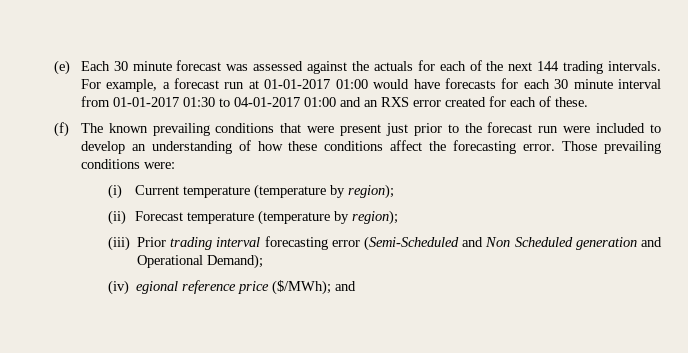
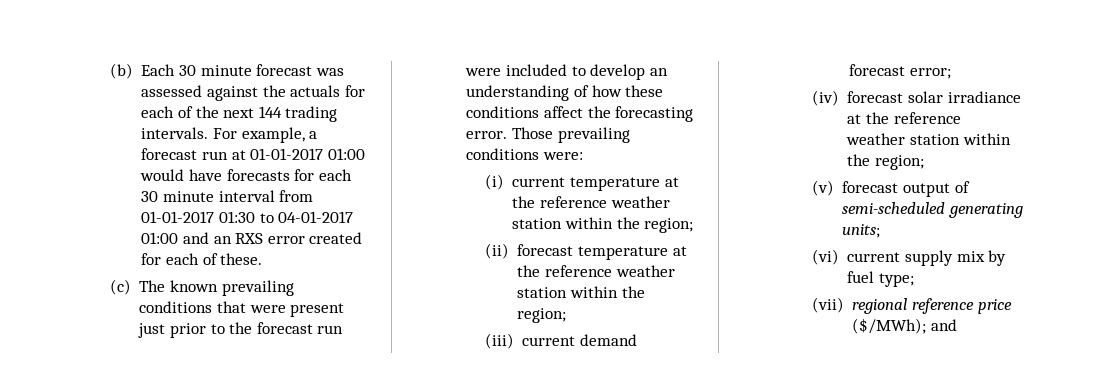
[53,60,70,75] (e) -> [109,63,133,79] (b)
[53,122,69,137] (f) -> [109,279,131,295] (c)
[134,184,394,199] [107,210,398,225] [107,236,662,251] [136,254,263,269] [107,280,178,295] Current temperature (temperature by region); // (ii) Forecast temperature (temperature by region); // (iii) Prior trading interval forecasting error (Semi-Scheduled and Non Scheduled generation and Operational Demand); // (iv) egional -> [512,177,679,191] [512,196,670,208] [512,217,694,233] [484,243,687,260] [517,265,675,277] [517,286,645,298] [517,308,567,323] [484,333,637,349] [849,64,951,79] [811,90,1021,106] [847,112,961,124] [846,133,1011,145] [847,154,924,170] [811,180,970,197] [842,202,1023,218] [842,224,881,238] [811,249,1007,266] [847,271,914,287] [811,297,908,314] current temperature at the reference weather station within the region; // (ii) forecast temperature at the reference weather station within the region; // (iii) current demand forecast error; // (iv) forecast solar irradiance at the reference weather station within the region; // (v) forecast output of semi-scheduled generating units; // (vi) current supply mix by fuel type; // (vii) regional

